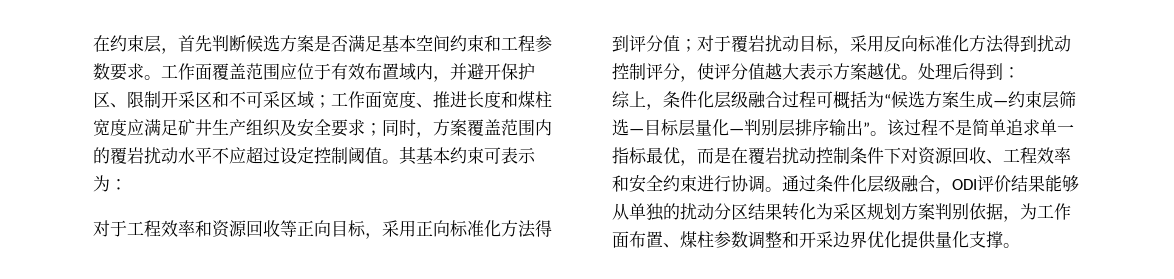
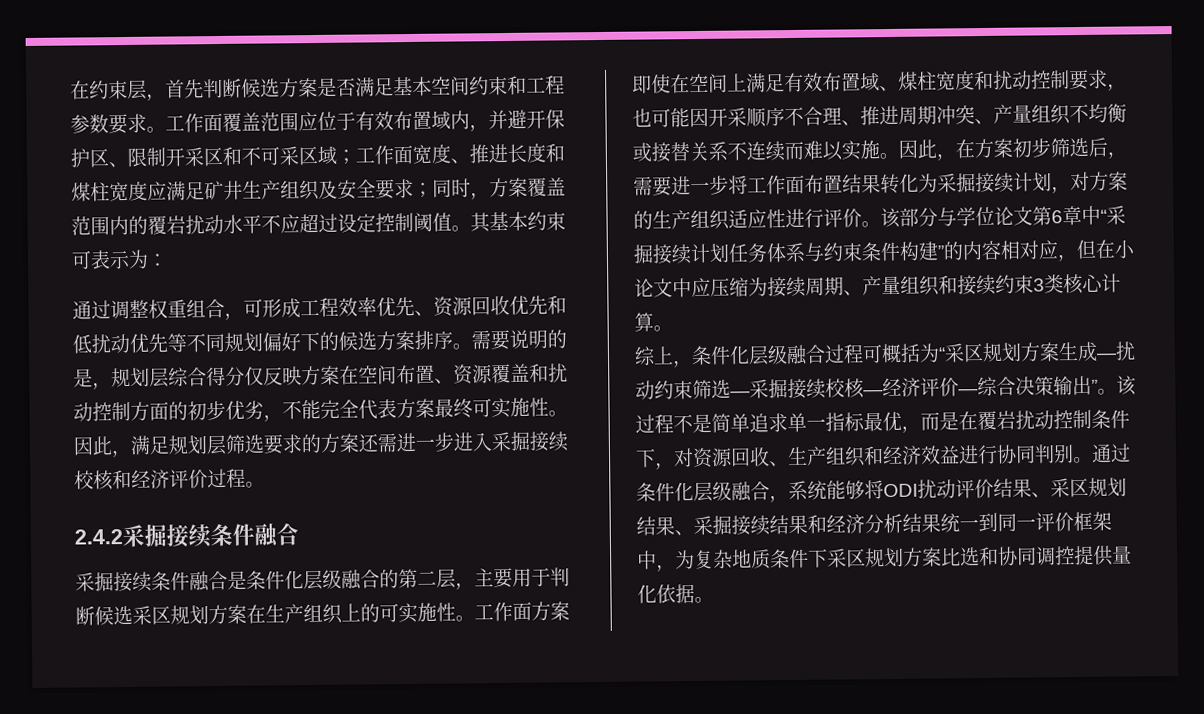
[93,220,552,239] [612,35,1071,54] [612,63,1020,82] 对于工程效率和资源回收等正向目标，采用正向标准化方法得到评分值；对于覆岩扰动目标，采用反向标准化方法得到扰动控制评分，使评分值越大表示方案越优。处理后得到： -> [72,295,567,320] [72,329,567,354] [73,363,568,390] [73,397,568,422] [73,431,568,458] [74,468,265,491] [74,523,299,548] [75,567,570,593] [75,601,570,626] [632,69,1127,94] [632,103,1127,128] [632,137,1127,163] [633,171,1128,197] [633,205,1126,230] [633,239,1135,265] [634,273,1121,298] [634,312,673,332] 通过调整权重组合，可形成工程效率优先、资源回收优先和低扰动优先等不同规划偏好下的候选方案排序。需要说明的是，规划层综合得分仅反映方案在空间布置、资源覆盖和扰动控制方面的初步优劣，不能完全代表方案最终可实施性。因此，满足规划层筛选要求的方案还需进一步进入采掘接续校核和经济评价过程。 // 2.4.2采掘接续条件融合 // 采掘接续条件融合是条件化层级融合的第二层，主要用于判断候选采区规划方案在生产组织上的可实施性。工作面方案即使在空间上满足有效布置域、煤柱宽度和扰动控制要求，也可能因开采顺序不合理、推进周期冲突、产量组织不均衡或接替关系不连续而难以实施。因此，在方案初步筛选后，需要进一步将工作面布置结果转化为采掘接续计划，对方案的生产组织适应性进行评价。该部分与学位论文第6章中“采掘接续计划任务体系与约束条件构建”的内容相对应，但在小论文中应压缩为接续周期、产量组织和接续约束3类核心计算。
[891,91,925,108] 候选 -> [944,342,1022,363] 采区规划
[1008,91,1076,109] [612,119,829,137] 约束层筛选—目标层量化—判别层排序 -> [1115,341,1136,361] [635,376,1054,400] 扰动约束筛选—采掘接续校核—经济评价—综合决策
(901, 155) none -> [655,462,675,470] ，
[1003,147,1071,164] [612,175,765,193] 工程效率和安全约束进行协调 -> [787,444,1074,467] 生产组织和经济效益进行协同判别
[952,175,1079,192] [612,203,1071,222] [612,231,901,249] ODI评价结果能够从单独的扰动分区结果转化为采区规划方案判别依据，为工作面布置、煤柱参数调整和开采边界优化 -> [788,477,1127,501] [636,511,1112,536] [637,546,1075,572] 系统能够将ODI扰动评价结果、采区规划结果、采掘接续结果和经济分析结果统一到同一评价框架中，为复杂地质条件下采区规划方案比选和协同调控
[969,231,1003,249] 支撑 -> [656,584,695,604] 依据

